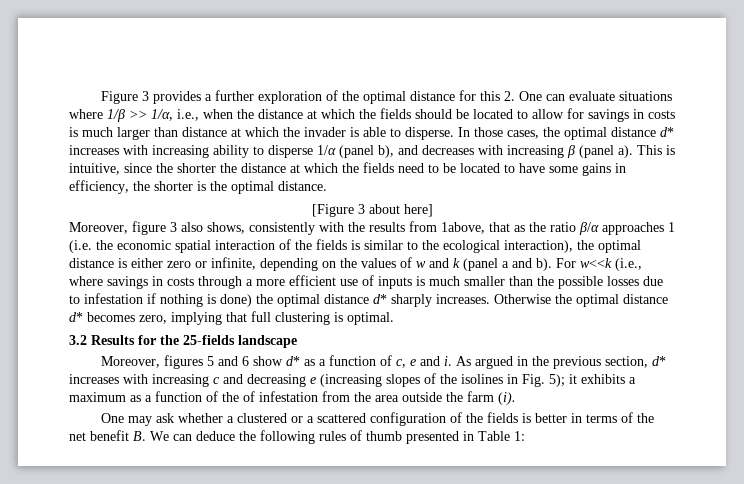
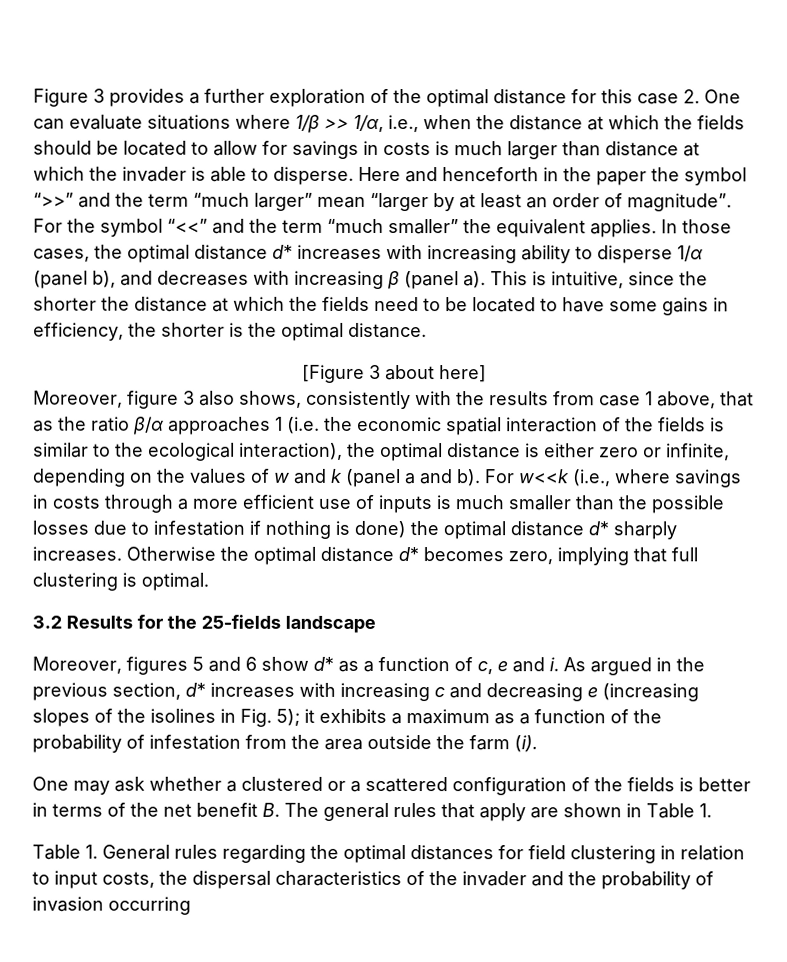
(501, 96) none -> [637,93,679,105] case
(454, 133) none -> [358,166,747,186] [33,192,732,212] [33,218,657,238] Here and henceforth in the paper the symbol “>>” and the term “much larger” mean “larger by at least an order of magnitude”. For the symbol “<<” and the term “much smaller” the equivalent applies.
[441,222,485,234] 1above, -> [599,391,716,409] case 1 above,
(239, 397) none -> [32,734,122,753] probability
[150,430,525,444] We can deduce the following rules of thumb presented in Table 1: -> [284,802,712,822] [32,844,745,864] [32,870,714,890] [32,896,191,915] The general rules that apply are shown in Table 1. // Table 1. General rules regarding the optimal distances for field clustering in relation to input costs, the dispersal characteristics of the invader and the probability of invasion occurring

